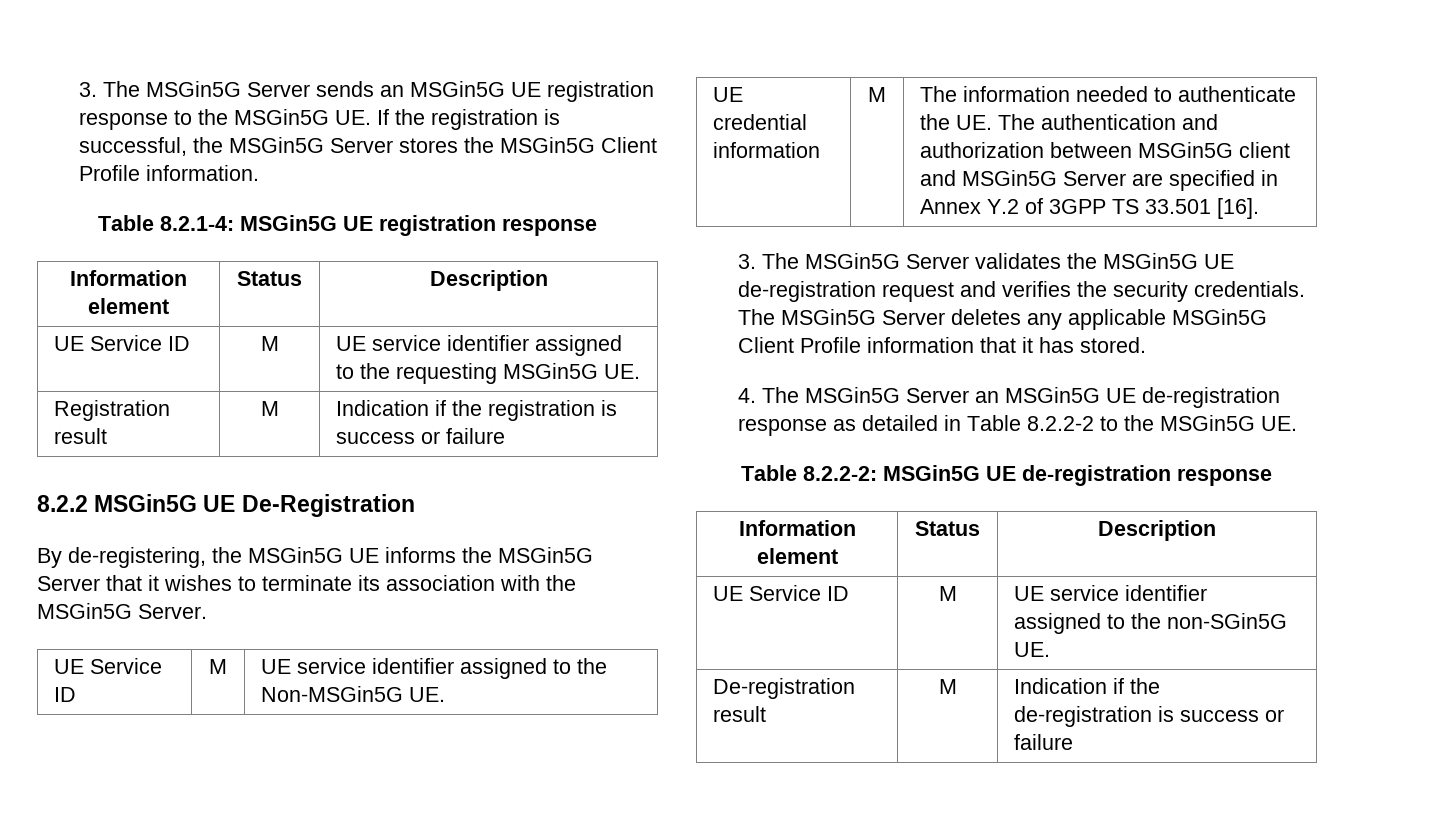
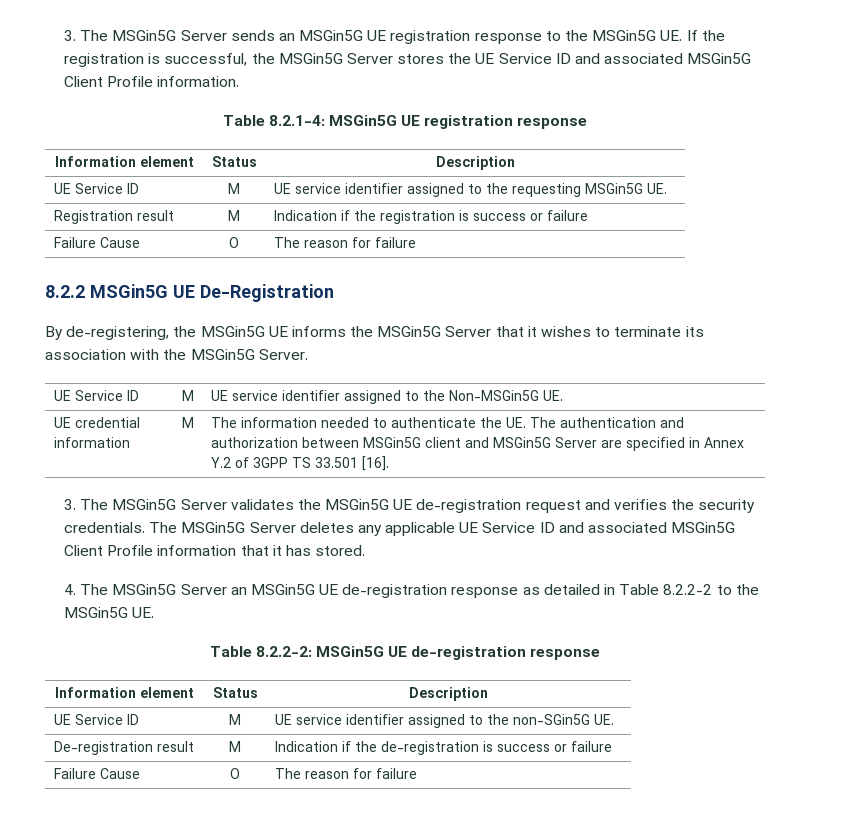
(494, 145) none -> [475,53,684,64] UE Service ID and associated
(506, 436) none -> [53,237,140,248] [229,237,239,248] [273,237,416,248] // Failure Cause | O | The reason for failure
(1166, 319) none -> [459,522,668,533] UE Service ID and associated
(1074, 742) none -> [53,768,140,779] [230,768,240,779] [274,768,417,779] // Failure Cause | O | The reason for failure

